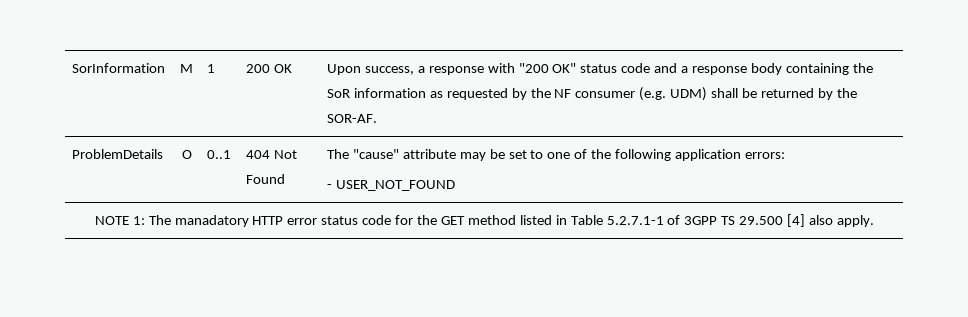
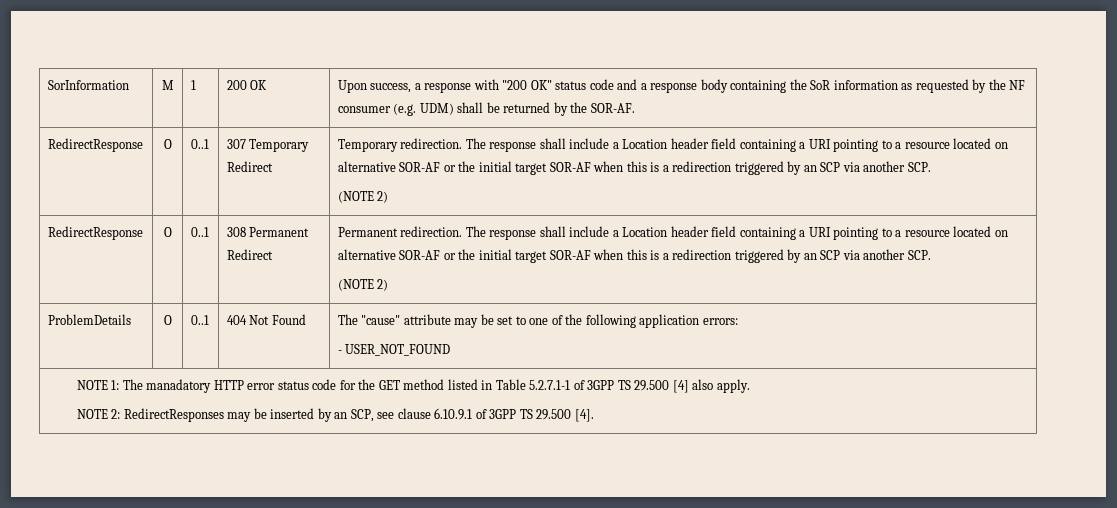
(377, 118) none -> [47,138,143,152] [163,139,172,149] [190,139,209,149] [226,139,310,152] [226,161,273,172] [337,138,1008,152] [337,161,931,175] [337,191,389,203] [47,226,143,240] [163,227,172,237] [190,227,209,237] [226,227,310,237] [226,249,273,260] [337,226,1008,240] [337,249,931,263] [337,279,389,291] // RedirectResponse | O | 0..1 | 307 Temporary Redirect | Temporary redirection. The response shall include a Location header field containing a URI pointing to a resource located on alternative SOR-AF or the initial target SOR-AF when this is a redirection triggered by an SCP via another SCP. // (NOTE 2) // RedirectResponse | O | 0..1 | 308 Permanent Redirect | Permanent redirection. The response shall include a Location header field containing a URI pointing to a resource located on alternative SOR-AF or the initial target SOR-AF when this is a redirection triggered by an SCP via another SCP. // (NOTE 2)
(874, 221) none -> [76,408,594,422] // NOTE 2: RedirectResponses may be inserted by an SCP, see clause 6.10.9.1 of 3GPP TS 29.500 [4].

